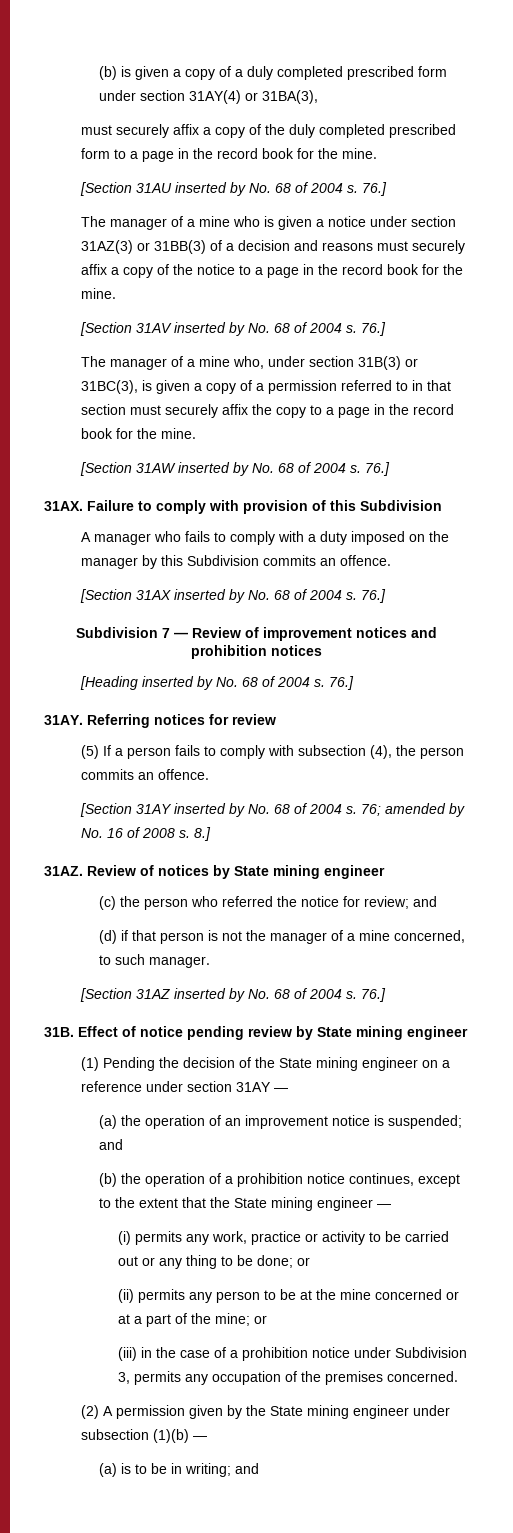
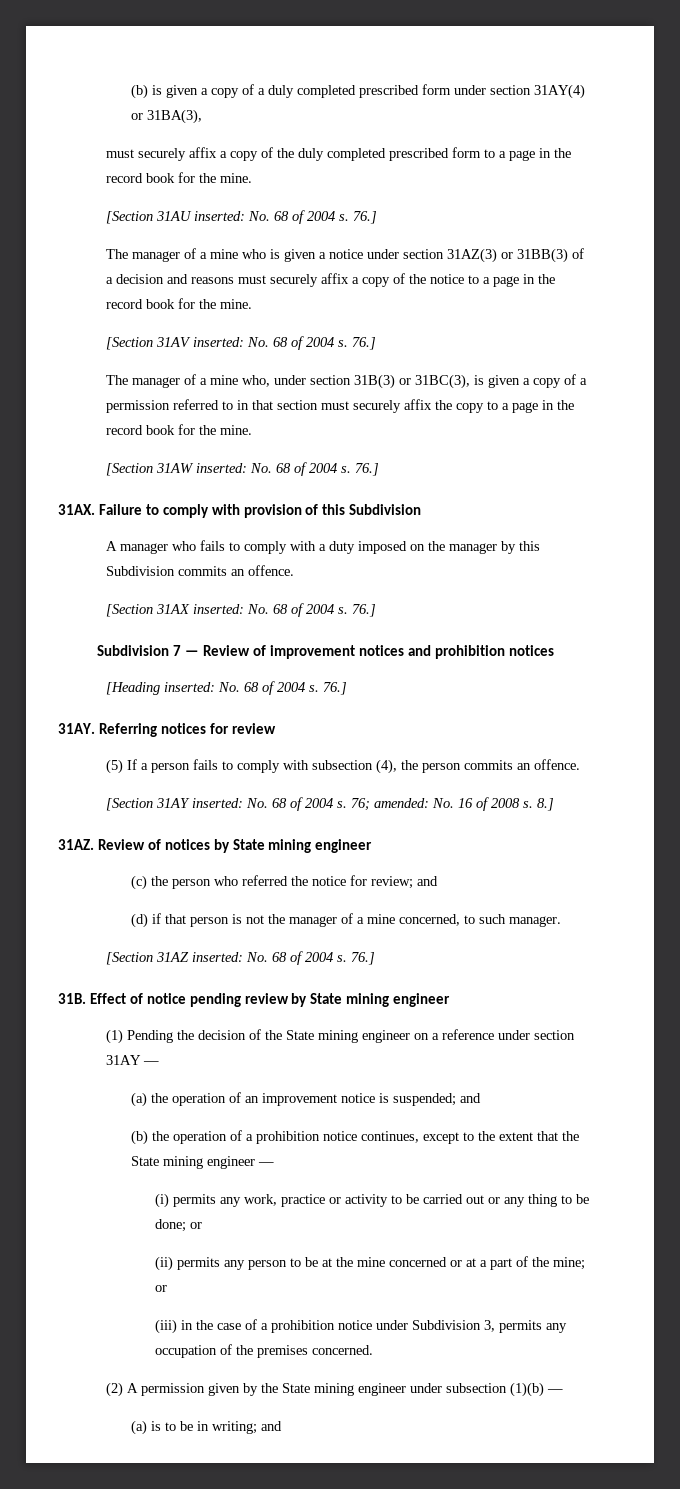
[174,182,246,196] inserted by -> [194,211,246,221] inserted:
[173,322,245,336] inserted by -> [193,337,245,347] inserted:
[177,462,249,476] inserted by -> [196,463,248,473] inserted:
[173,589,245,603] inserted by -> [193,604,245,614] inserted:
[141,676,213,690] inserted by -> [164,682,216,692] inserted:
[173,803,245,817] inserted by -> [192,798,244,808] inserted:
[384,803,465,817] amended by -> [374,798,430,808] amended:
[173,988,245,1002] inserted by -> [192,952,244,962] inserted:

